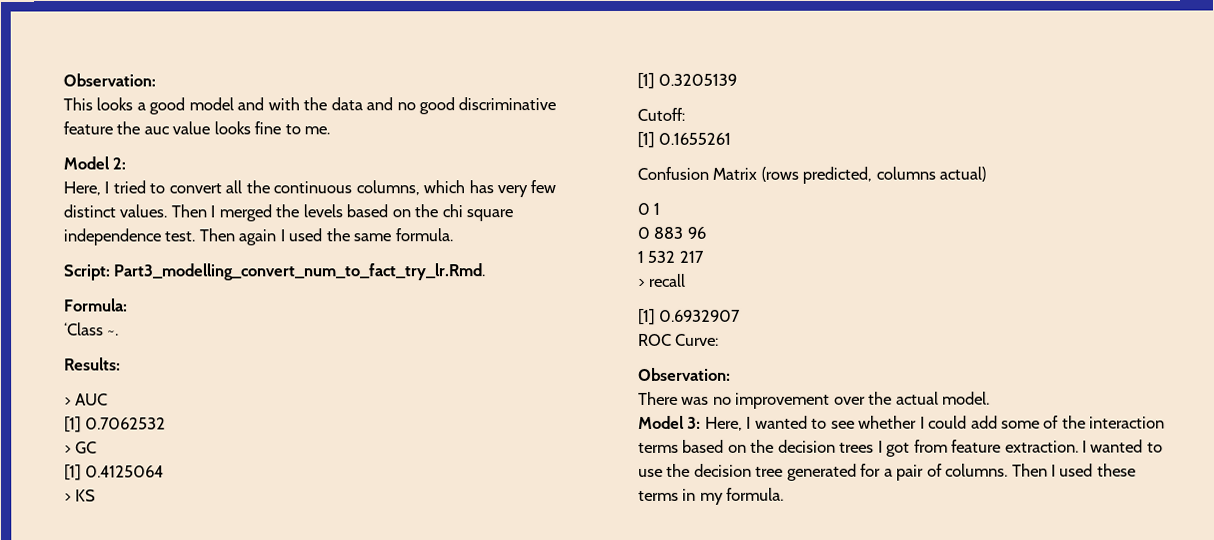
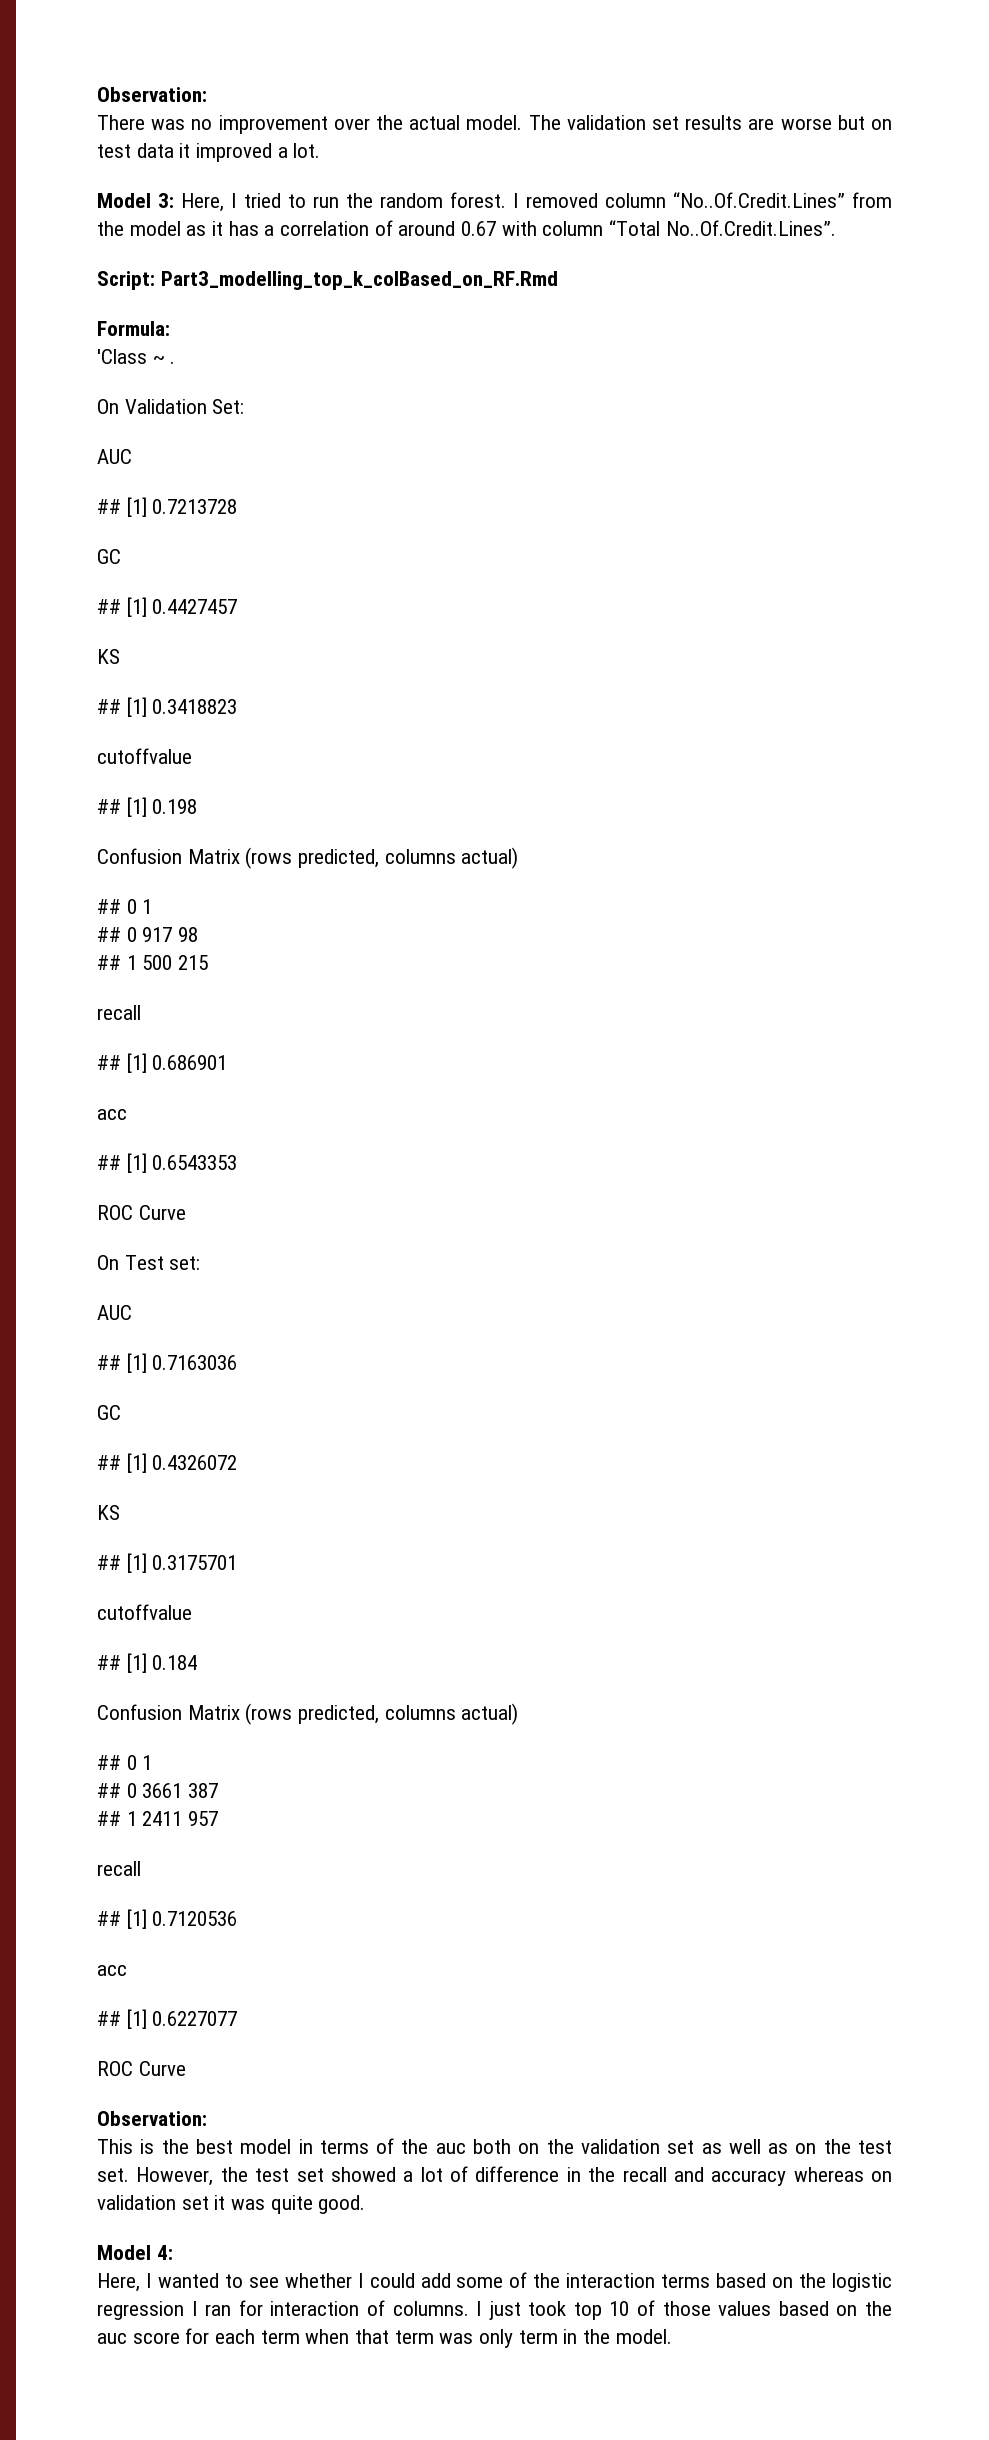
[63,73,156,87] [63,97,557,115] [63,121,331,135] [63,156,127,170] [63,180,557,198] [63,204,514,222] [63,228,453,246] [63,263,487,281] [64,298,128,312] [64,322,120,336] [64,357,121,371] [64,393,109,406] [64,416,167,433] [64,441,98,454] [64,464,165,481] [64,489,97,502] [637,72,738,89] [637,107,685,121] [637,131,732,148] [637,166,987,184] [637,202,661,215] [637,226,706,239] [637,250,704,263] [638,273,687,287] [638,308,742,325] [638,333,720,346] [638,367,731,381] Observation: // This looks a good model and with the data and no good discriminative feature the auc value looks fine to me. // Model 2: // Here, I tried to convert all the continuous columns, which has very few distinct values. Then I merged the levels based on the chi square independence test. Then again I used the same formula. // Script: Part3_modelling_convert_num_to_fact_try_lr.Rmd. // Formula: // ‘Class ~. // Results: // > AUC // [1] 0.7062532 // > GC // [1] 0.4125064 // > KS // [1] 0.3205139 // Cutoff: // [1] 0.1655261 // Confusion Matrix (rows predicted, columns actual) // 0 1 // 0 883 96 // 1 532 217 // > recall // [1] 0.6932907 // ROC Curve: // Observation: -> [97,87,207,102] Observation:
[638,415,702,429] // Model 3: -> [528,115,893,130] [97,143,321,162] [97,192,892,212] [97,220,836,236] [97,271,558,290] [97,321,170,336] [97,349,176,364] [97,399,245,414] [97,449,132,464] [97,497,238,517] [97,549,121,564] [97,597,238,617] [97,649,120,664] [97,697,238,717] [97,748,192,764] [97,797,198,817] [97,847,519,869] [97,899,153,914] [97,927,199,942] [97,955,209,970] [97,1005,141,1020] [97,1053,228,1073] [97,1109,127,1120] [97,1153,238,1173] [97,1205,186,1220] [97,1255,201,1270] [97,1305,132,1320] [97,1353,238,1373] [97,1405,121,1420] [97,1453,238,1473] [97,1505,120,1520] [97,1553,238,1573] [97,1604,192,1620] [97,1653,198,1673] [97,1703,519,1725] [97,1755,153,1770] [97,1783,219,1798] [97,1811,219,1826] [97,1861,141,1876] [97,1909,238,1929] [97,1965,127,1976] [97,2009,238,2029] [97,2061,186,2076] [97,2111,207,2126] [97,2138,892,2154] [97,2166,892,2186] [97,2195,366,2214] [97,2245,173,2260] The validation set results are worse but on test data it improved a lot. // Model 3: Here, I tried to run the random forest. I removed column “No..Of.Credit.Lines” from the model as it has a correlation of around 0.67 with column “Total No..Of.Credit.Lines”. // Script: Part3_modelling_top_k_colBased_on_RF.Rmd // Formula: // 'Class ~ . // On Validation Set: // AUC // ## [1] 0.7213728 // GC // ## [1] 0.4427457 // KS // ## [1] 0.3418823 // cutoffvalue // ## [1] 0.198 // Confusion Matrix (rows predicted, columns actual) // ## 0 1 // ## 0 917 98 // ## 1 500 215 // recall // ## [1] 0.686901 // acc // ## [1] 0.6543353 // ROC Curve // On Test set: // AUC // ## [1] 0.7163036 // GC // ## [1] 0.4326072 // KS // ## [1] 0.3175701 // cutoffvalue // ## [1] 0.184 // Confusion Matrix (rows predicted, columns actual) // ## 0 1 // ## 0 3661 387 // ## 1 2411 957 // recall // ## [1] 0.7120536 // acc // ## [1] 0.6227077 // ROC Curve // Observation: // This is the best model in terms of the auc both on the validation set as well as on the test set. However, the test set showed a lot of difference in the recall and accuracy whereas on validation set it was quite good. // Model 4: //
[777,439,1163,457] [638,463,1136,481] [638,487,785,505] decision trees I got from feature extraction. I wanted to use the decision tree generated for a pair of columns. Then I used these terms in my formula. -> [832,2273,893,2292] [97,2300,893,2320] [97,2328,672,2348] logistic regression I ran for interaction of columns. I just took top 10 of those values based on the auc score for each term when that term was only term in the model.

